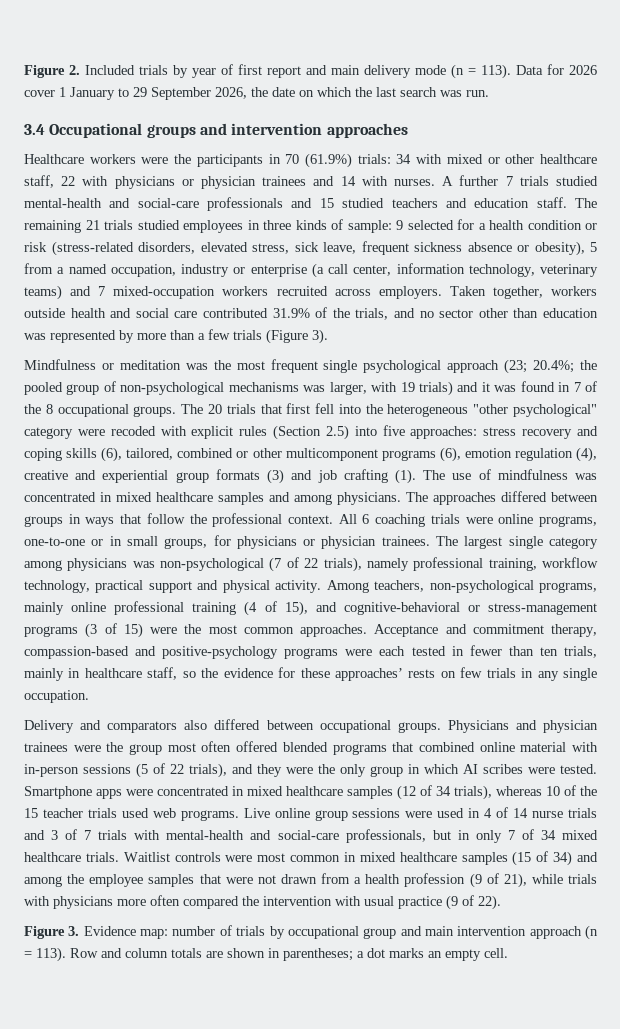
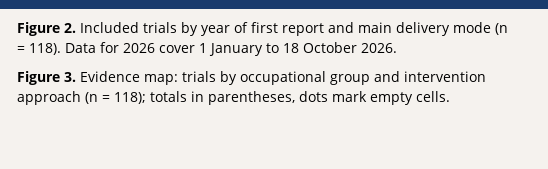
[481,64,511,79] 113). -> [29,43,61,55] 118).
[133,87,489,100] [24,123,408,138] [24,153,597,168] [24,175,598,189] [24,197,598,211] [24,219,597,233] [24,241,597,256] [24,263,598,278] [24,285,598,300] [24,307,599,320] [24,329,328,344] [24,359,598,374] [24,381,597,396] [24,403,597,417] [24,425,598,440] [24,447,597,462] [24,469,598,484] [24,491,598,505] [24,513,597,527] [24,535,599,549] [24,557,599,572] [24,580,598,593] [24,601,597,616] [24,623,597,638] [24,645,597,659] [24,667,597,681] [24,690,89,703] [24,719,599,733] [24,741,598,755] [24,763,597,778] [24,785,597,800] [24,807,597,821] [24,829,598,843] [24,851,598,866] [24,873,597,888] [24,895,501,910] 29 September 2026, the date on which the last search was run. // 3.4 Occupational groups and intervention approaches // Healthcare workers were the participants in 70 (61.9%) trials: 34 with mixed or other healthcare staff, 22 with physicians or physician trainees and 14 with nurses. A further 7 trials studied mental-health and social-care professionals and 15 studied teachers and education staff. The remaining 21 trials studied employees in three kinds of sample: 9 selected for a health condition or risk (stress-related disorders, elevated stress, sick leave, frequent sickness absence or obesity), 5 from a named occupation, industry or enterprise (a call center, information technology, veterinary teams) and 7 mixed-occupation workers recruited across employers. Taken together, workers outside health and social care contributed 31.9% of the trials, and no sector other than education was represented by more than a few trials (Figure 3). // Mindfulness or meditation was the most frequent single psychological approach (23; 20.4%; the pooled group of non-psychological mechanisms was larger, with 19 trials) and it was found in 7 of the 8 occupational groups. The 20 trials that first fell into the heterogeneous "other psychological" category were recoded with explicit rules (Section 2.5) into five approaches: stress recovery and coping skills (6), tailored, combined or other multicomponent programs (6), emotion regulation (4), creative and experiential group formats (3) and job crafting (1). The use of mindfulness was concentrated in mixed healthcare samples and among physicians. The approaches differed between groups in ways that follow the professional context. All 6 coaching trials were online programs, one-to-one or in small groups, for physicians or physician trainees. The largest single category among physicians was non-psychological (7 of 22 trials), namely professional training, workflow technology, practical support and physical activity. Among teachers, non-psychological programs, mainly online professional training (4 of 15), and cognitive-behavioral or stress-management programs (3 of 15) were the most common approaches. Acceptance and commitment therapy, compassion-based and positive-psychology programs were each tested in fewer than ten trials, mainly in healthcare staff, so the evidence for these approaches’ rests on few trials in any single occupation. // Delivery and comparators also differed between occupational groups. Physicians and physician trainees were the group most often offered blended programs that combined online material with in-person sessions (5 of 22 trials), and they were the only group in which AI scribes were tested. Smartphone apps were concentrated in mixed healthcare samples (12 of 34 trials), whereas 10 of the 15 teacher trials used web programs. Live online group sessions were used in 4 of 14 nurse trials and 3 of 7 trials with mental-health and social-care professionals, but in only 7 of 34 mixed healthcare trials. Waitlist controls were most common in mixed healthcare samples (15 of 34) and among the employee samples that were not drawn from a health profession (9 of 21), while trials with physicians more often compared the intervention with usual practice (9 of 22). -> [283,42,397,53] 18 October 2026.
[172,925,232,936] number of -> (178, 79) none
[424,926,454,936] main -> (400, 76) none
[36,947,508,962] 113). Row and column totals are shown in parentheses; a dot marks an empty cell. -> [114,91,450,105] 118); totals in parentheses, dots mark empty cells.

